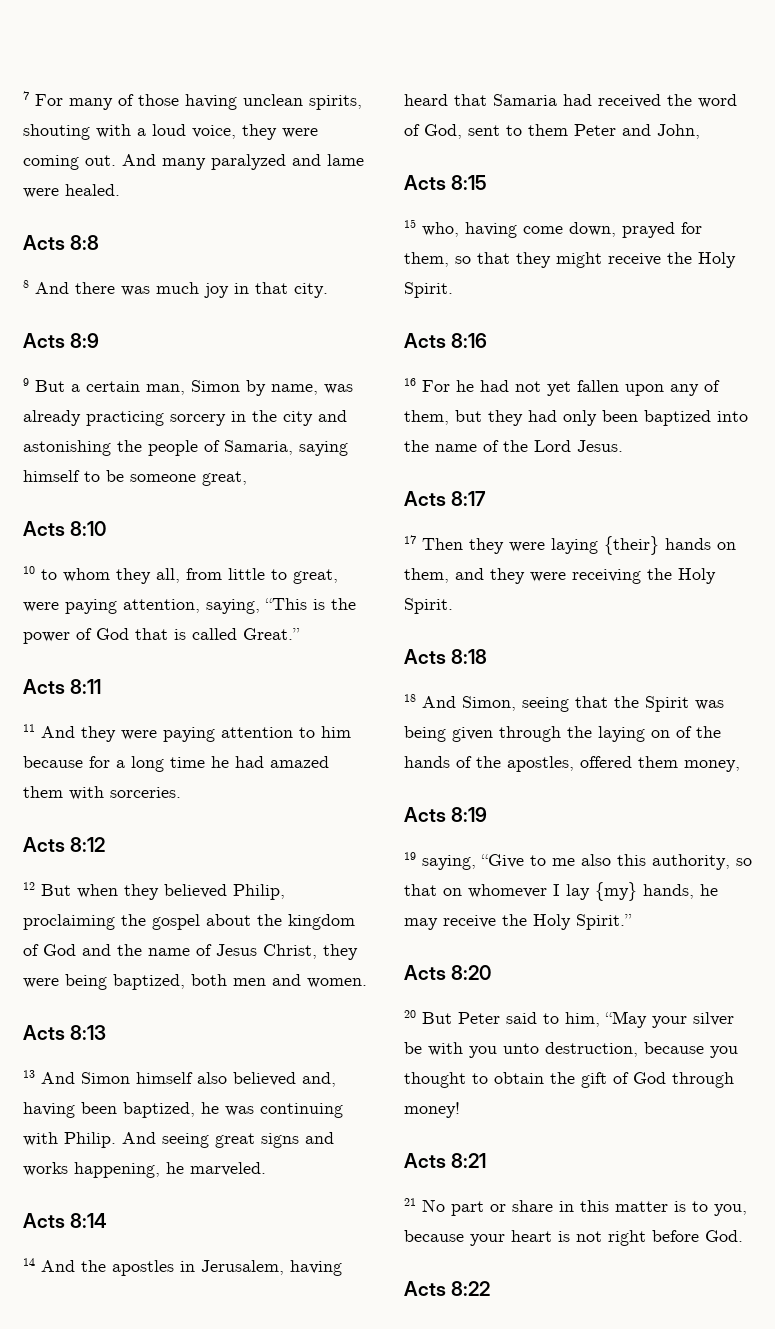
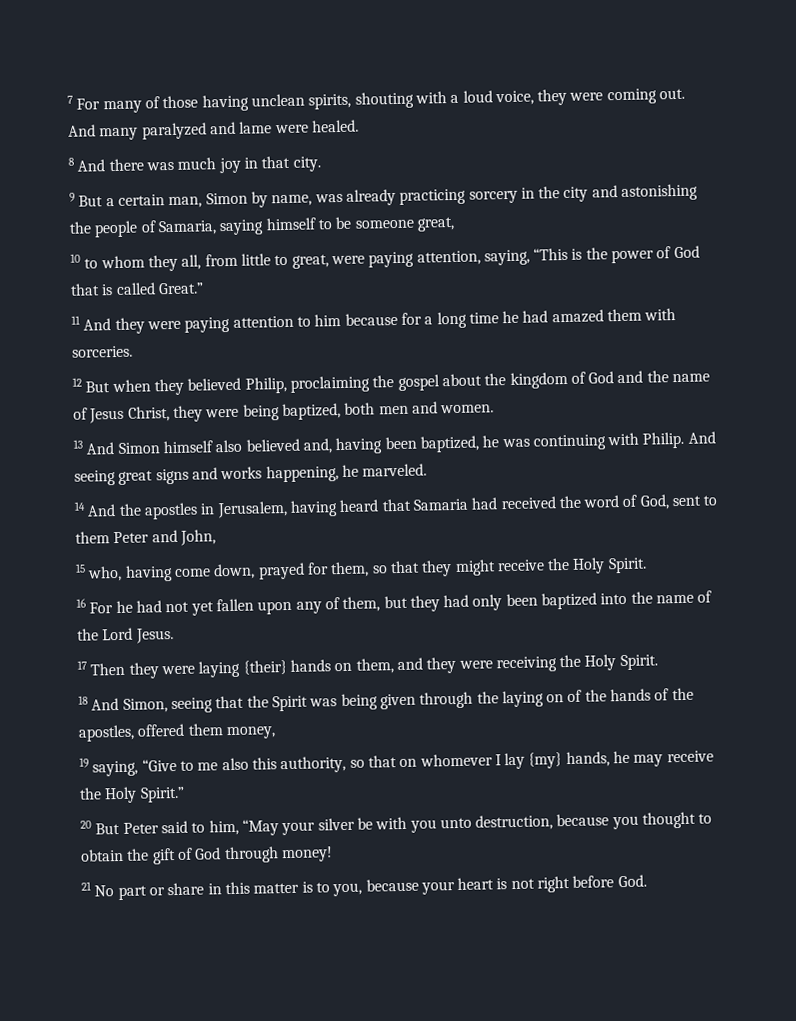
[23,235,100,250] // Acts 8:8 -> (359, 126) none
[23,333,100,348] // Acts 8:9 -> (321, 164) none
[23,521,107,536] // Acts 8:10 -> (455, 224) none
[23,679,102,694] // Acts 8:11 -> (204, 288) none
[23,837,106,852] // Acts 8:12 -> (133, 351) none
[23,1025,107,1040] // Acts 8:13 -> (495, 409) none
[23,1213,108,1228] // Acts 8:14 -> (428, 470) none
[404,175,488,190] // Acts 8:15 -> (216, 537) none
[404,333,488,348] // Acts 8:16 -> (647, 565) none
[404,491,487,506] // Acts 8:17 -> (174, 636) none
[404,649,488,664] // Acts 8:18 -> (658, 662) none
[404,807,488,822] // Acts 8:19 -> (276, 733) none
[404,965,492,980] // Acts 8:20 -> (185, 794) none
[404,1153,487,1168] // Acts 8:21 -> (333, 854) none
[404,1281,491,1296] // Acts 8:22 -> (647, 881) none

